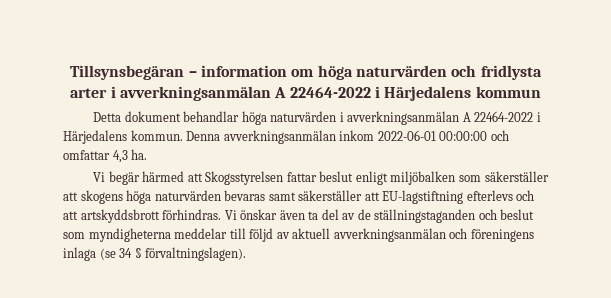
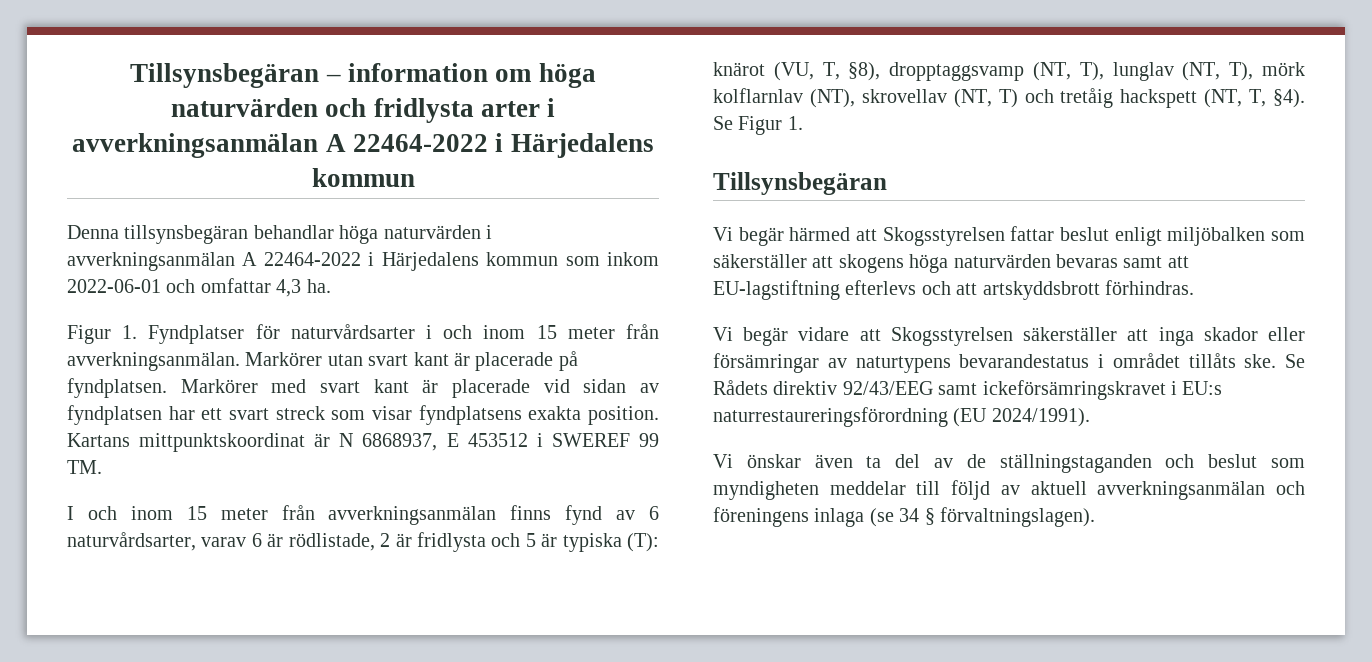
[93,111,181,122] Detta dokument -> [67,225,249,244] Denna tillsynsbegäran
[130,130,336,144] kommun. Denna avverkningsanmälan -> [486,252,600,266] kommun som
[439,131,488,141] 00:00:00 -> (161, 286) none
(148, 154) none -> [67,324,659,344] [67,351,578,371] [67,378,659,398] [67,405,659,425] [67,433,659,452] [67,460,102,474] [67,505,659,525] [67,532,660,552] [713,62,1305,81] [713,88,1305,108] [713,116,803,135] [713,172,887,195] // Figur 1. Fyndplatser för naturvårdsarter i och inom 15 meter från avverkningsanmälan. Markörer utan svart kant är placerade på fyndplatsen. Markörer med svart kant är placerade vid sidan av fyndplatsen har ett svart streck som visar fyndplatsens exakta position. Kartans mittpunktskoordinat är N 6868937, E 453512 i SWEREF 99 TM. // I och inom 15 meter från avverkningsanmälan finns fynd av 6 naturvårdsarter, varav 6 är rödlistade, 2 är fridlysta och 5 är typiska (T): knärot (VU, T, §8), dropptaggsvamp (NT, T), lunglav (NT, T), mörk kolflarnlav (NT), skrovellav (NT, T) och tretåig hackspett (NT, T, §4). Se Figur 1. // Tillsynsbegäran
[298,190,363,201] säkerställer -> (1163, 262) none
(222, 214) none -> [713,327,1305,346] [713,353,1305,373] [713,380,1223,400] [713,407,1090,427] // Vi begär vidare att Skogsstyrelsen säkerställer att inga skador eller försämringar av naturtypens bevarandestatus i området tillåts ske. Se Rådets direktiv 92/43/EEG samt ickeförsämringskravet i EU:s naturrestaureringsförordning (EU 2024/1991). //
[88,228,171,242] myndigheterna -> [713,481,819,500] myndigheten

